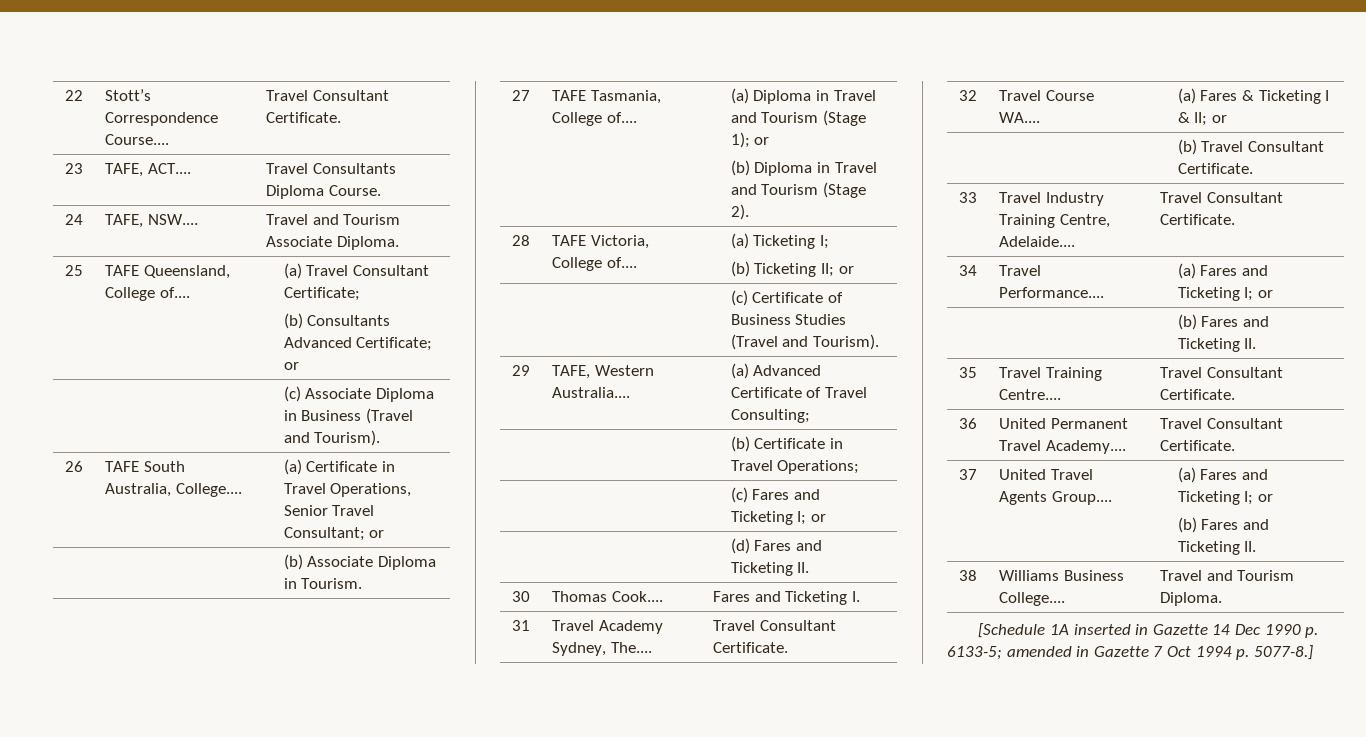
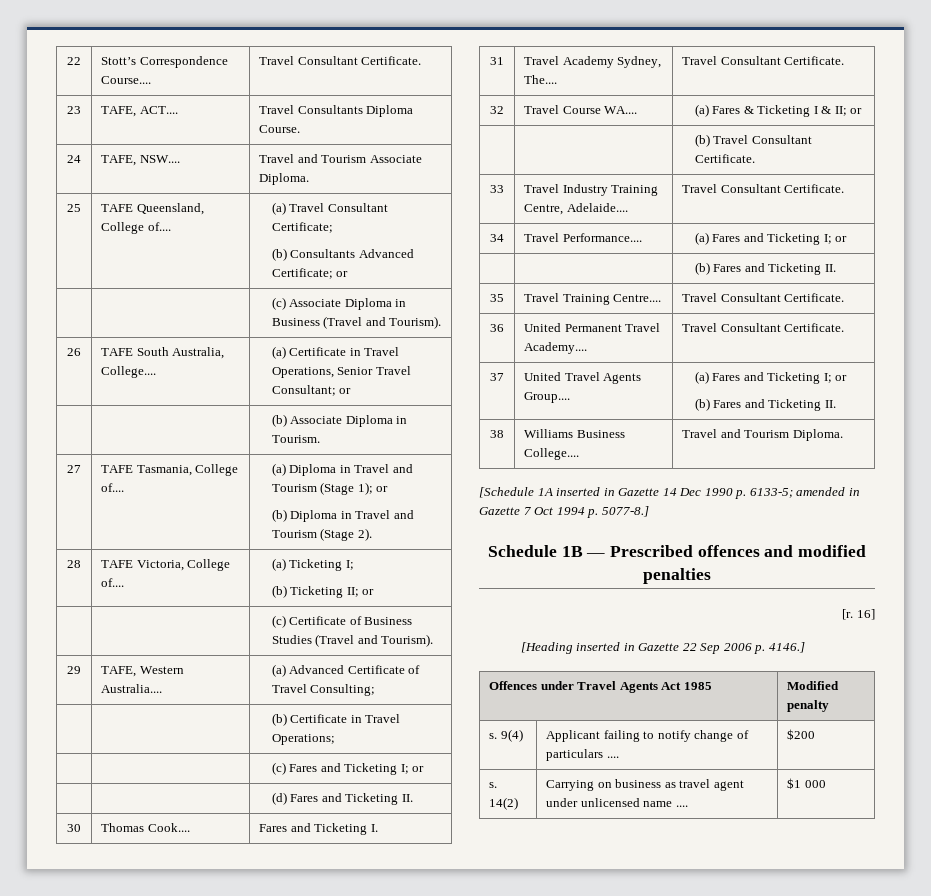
(1313, 652) none -> [487,545,867,557] [643,568,711,584] [842,609,875,620] [520,642,805,654] [489,681,712,693] [787,681,840,690] [787,700,830,712] [489,729,523,742] [546,730,749,742] [546,749,619,761] [787,729,816,740] [489,782,498,788] [489,797,519,810] [546,779,744,791] [546,798,688,807] [787,778,826,789] // Schedule 1B — Prescribed offences and modified penalties // [r. 16] // [Heading inserted in Gazette 22 Sep 2006 p. 4146.] // Offences under Travel Agents Act 1985 | Modified penalty // s. 9(4) | Applicant failing to notify change of particulars .... | $200 // s. 14(2) | Carrying on business as travel agent under unlicensed name .... | $1 000

